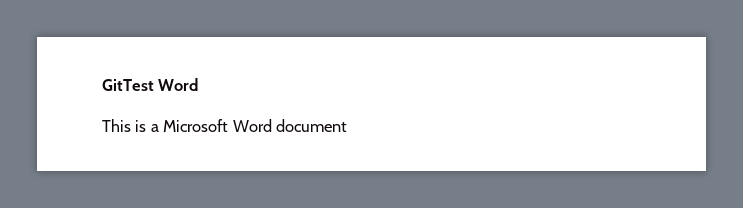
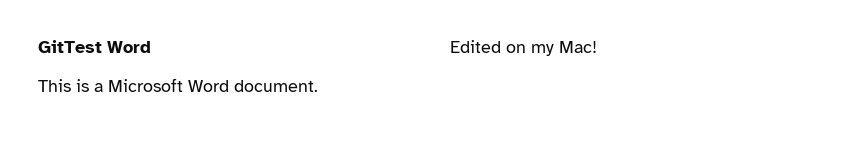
[276,119,348,132] document -> [234,80,318,92] [450,40,597,56] document. // Edited on my Mac!

